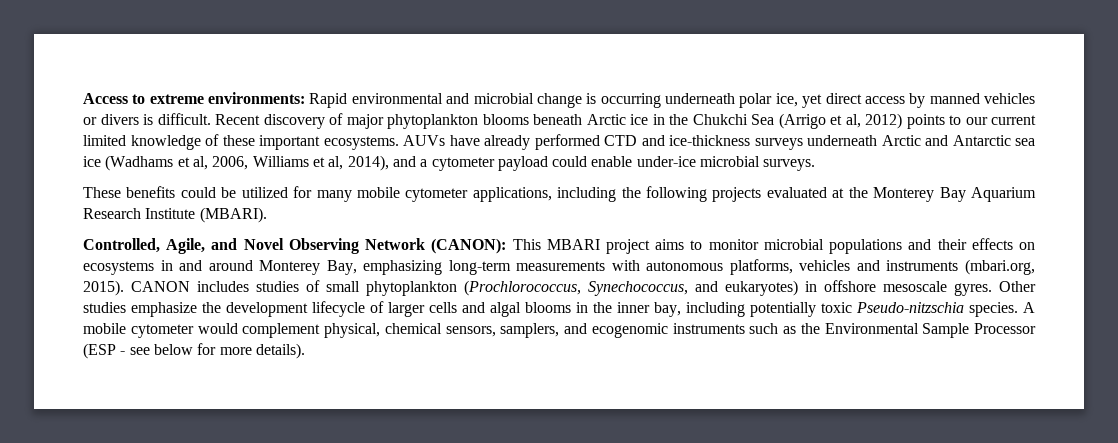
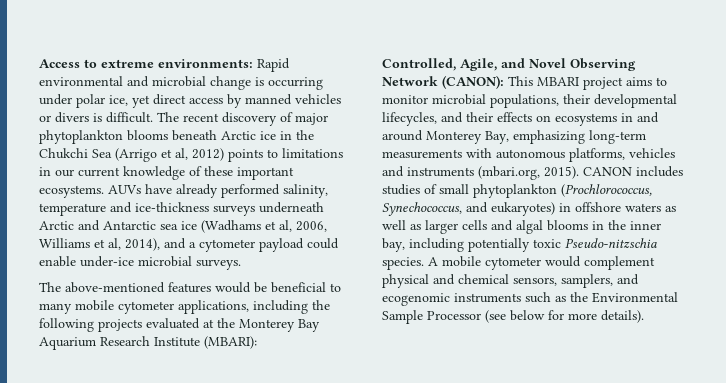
[665,93,736,104] underneath -> [39,94,72,105] under
[215,114,260,125] Recent -> [157,112,219,122] The recent
(961, 120) none -> [282,148,343,158] [39,167,51,176] limitations in
[83,135,126,146] limited -> (120, 172) none
[604,135,637,146] CTD -> [283,184,328,198] [39,203,106,216] salinity, temperature
[83,186,313,198] These benefits could be utilized for -> [39,282,341,293] The above-mentioned features would be beneficial to
[199,207,267,223] (MBARI). -> [204,336,257,349] (MBARI):
[829,239,903,254] populations -> [490,94,677,108] [382,112,437,126] populations, their developmental lifecycles,
[883,281,1036,296] [83,301,384,317] mesoscale gyres. Other studies emphasize the development lifecycle of -> [625,203,676,212] [382,220,421,230] waters as well as
[324,323,380,338] physical, -> [382,274,455,288] physical and
[83,343,150,359] (ESP - see -> [485,310,506,323] (see

